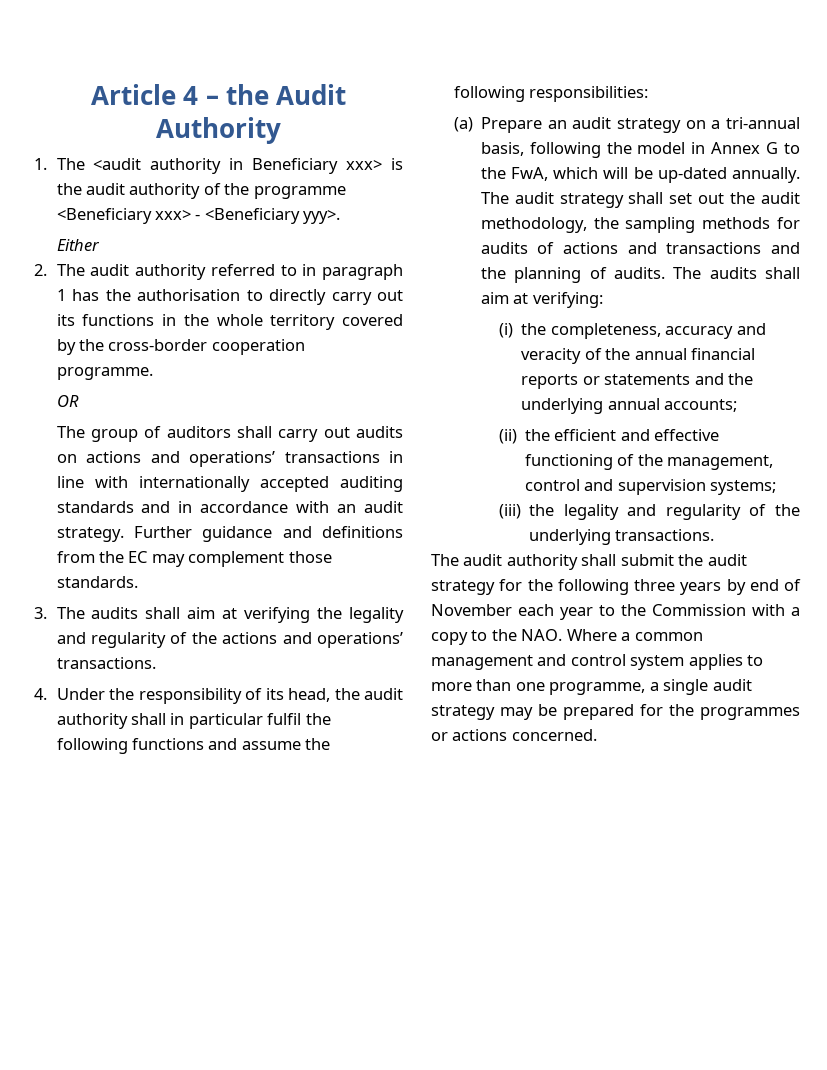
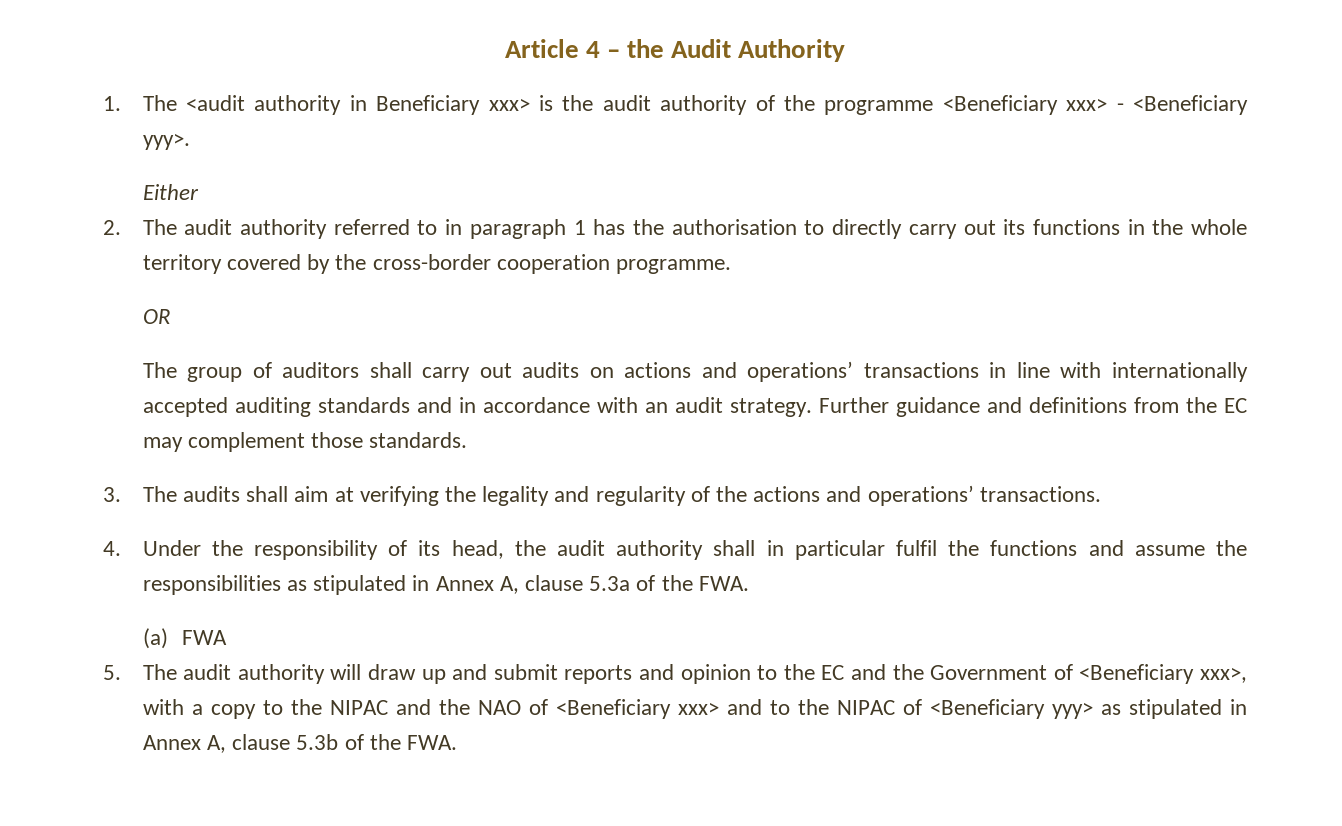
[56,738,128,754] following -> (980, 548) none
[453,86,649,102] [453,117,800,133] [480,142,800,158] [480,167,800,183] [480,192,800,208] [480,217,800,233] [480,242,800,254] [480,267,800,283] [480,292,603,308] [498,323,766,339] [521,348,756,364] [521,373,754,389] [521,398,738,414] [498,429,720,444] [524,454,774,470] [524,479,777,495] [498,504,800,520] [528,529,715,545] [431,554,747,570] [431,579,801,595] [431,604,746,620] following responsibilities: // (a) Prepare an audit strategy on a tri-annual basis, following the model in Annex G to the FwA, which will be up-dated annually. The audit strategy shall set out the audit methodology, the sampling methods for audits of actions and transactions and the planning of audits. The audits shall aim at verifying: // (i) the completeness, accuracy and veracity of the annual financial reports or statements and the underlying annual accounts; // (ii) the efficient and effective functioning of the management, control and supervision systems; // (iii) the legality and regularity of the underlying transactions. // The audit authority shall submit the audit strategy for the following three years by end of November each year to the Commission -> [142,575,749,595] [142,628,228,649] [103,664,1248,684] responsibilities as stipulated in Annex A, clause 5.3a of the FWA. // (a) FWA // 5. The audit authority will draw up and submit reports and opinion to the EC and the Government of <Beneficiary xxx>,
[521,629,703,641] [431,654,764,670] [431,679,752,695] [431,704,800,720] [431,729,597,741] NAO. Where a common management and control system applies to more than one programme, a single audit strategy may be prepared for the programmes or actions concerned. -> [329,699,1248,719] [142,734,457,753] NIPAC and the NAO of <Beneficiary xxx> and to the NIPAC of <Beneficiary yyy> as stipulated in Annex A, clause 5.3b of the FWA.

